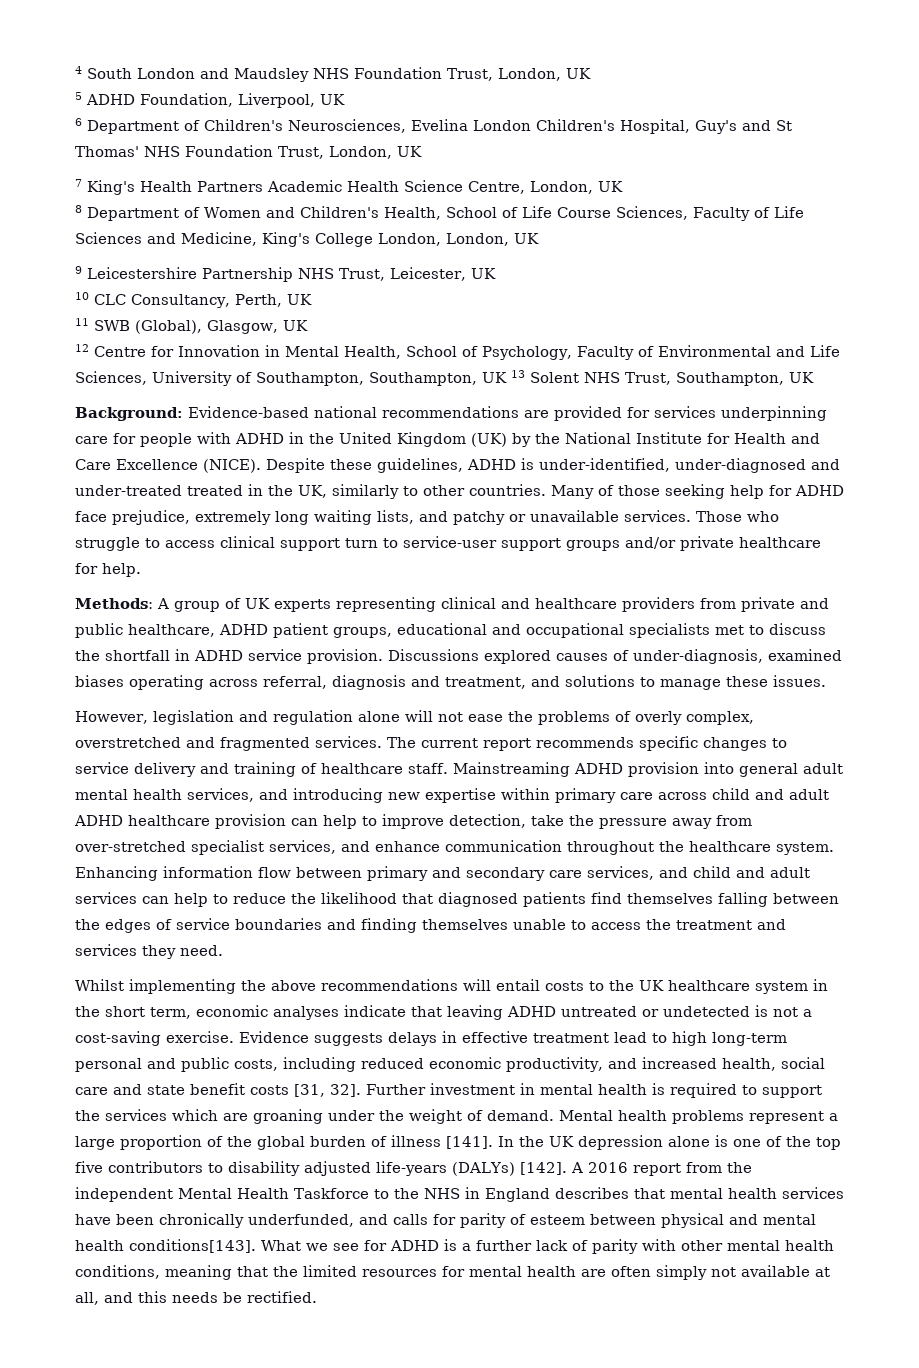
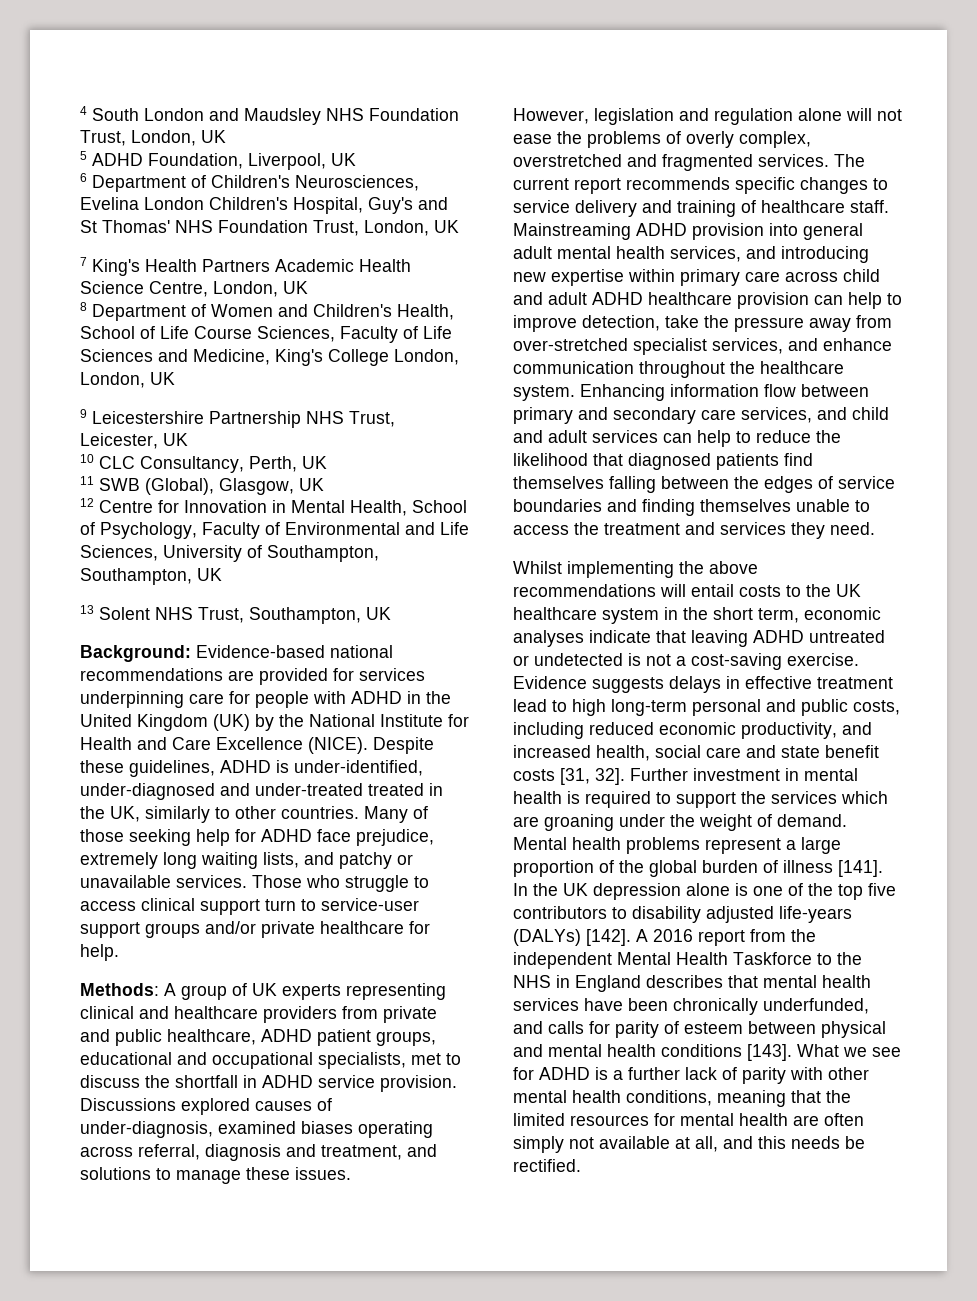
(507, 377) none -> (222, 574) //
[629,623,710,638] specialists -> [318,1052,406,1069] specialists,
[129,1239,256,1253] conditions[143]. -> [661,1044,792,1061] conditions [143].

